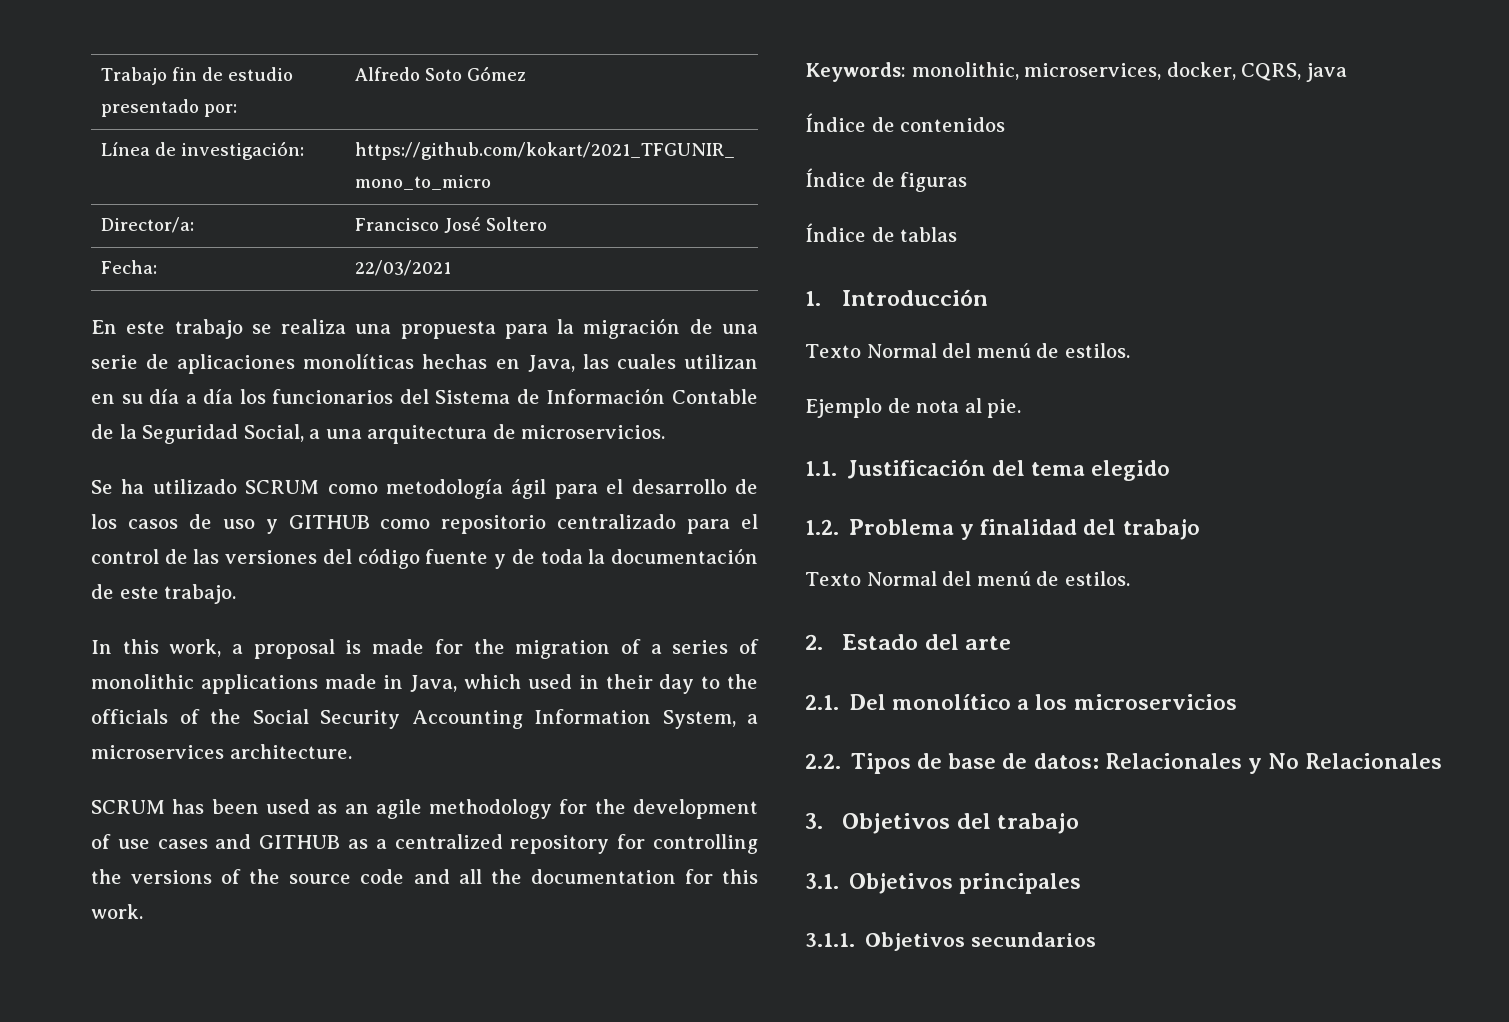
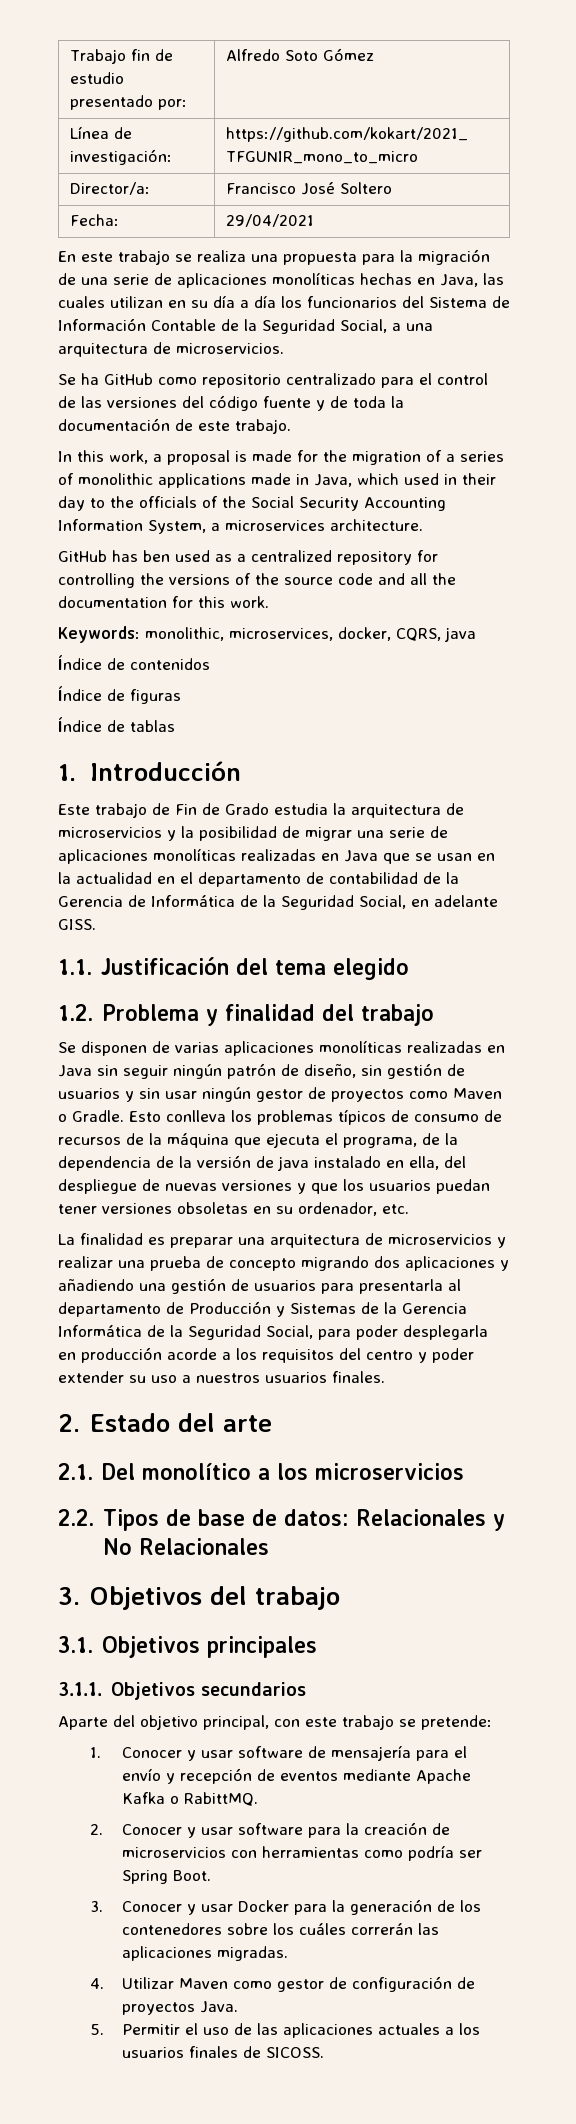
[355,260,452,276] 22/03/2021 -> [225,214,314,227] 29/04/2021
[152,479,758,499] [91,514,370,534] utilizado SCRUM como metodología ágil para el desarrollo de los casos de uso y GITHUB -> [104,373,153,385] GitHub
[91,799,758,819] [91,834,341,849] SCRUM has been used as an agile methodology for the development of use cases and GITHUB -> [58,550,210,562] GitHub has ben used
[805,343,1130,358] [805,398,1022,418] Texto Normal del menú de estilos. // Ejemplo de nota al pie. -> [58,803,464,818] [58,826,448,841] [58,848,495,864] [58,872,459,887] [58,895,498,910] [58,919,96,930] Este trabajo de Fin de Grado estudia la arquitectura de microservicios y la posibilidad de migrar una serie de aplicaciones monolíticas realizadas en Java que se usan en la actualidad en el departamento de contabilidad de la Gerencia de Informática de la Seguridad Social, en adelante GISS.
[805,571,1130,586] Texto Normal del menú de estilos. -> [58,1040,505,1056] [58,1063,465,1079] [58,1087,502,1102] [58,1109,502,1125] [58,1133,458,1148] [58,1155,466,1171] [58,1179,490,1194] [58,1202,409,1216] [58,1233,506,1248] [58,1256,509,1271] [58,1278,461,1294] [58,1301,467,1317] [58,1325,488,1340] [58,1347,474,1363] [58,1371,385,1383] Se disponen de varias aplicaciones monolíticas realizadas en Java sin seguir ningún patrón de diseño, sin gestión de usuarios y sin usar ningún gestor de proyectos como Maven o Gradle. Esto conlleva los problemas típicos de consumo de recursos de la máquina que ejecuta el programa, de la dependencia de la versión de java instalado en ella, del despliegue de nuevas versiones y que los usuarios puedan tener versiones obsoletas en su ordenador, etc. // La finalidad es preparar una arquitectura de microservicios y realizar una prueba de concepto migrando dos aplicaciones y añadiendo una gestión de usuarios para presentarla al departamento de Producción y Sistemas de la Gerencia Informática de la Seguridad Social, para poder desplegarla en producción acorde a los requisitos del centro y poder extender su uso a nuestros usuarios finales.
(1097, 939) none -> [58,1715,492,1730] [90,1745,468,1761] [122,1768,472,1784] [122,1792,259,1806] [90,1822,451,1838] [122,1845,483,1861] [122,1870,212,1884] [90,1899,482,1915] [122,1923,440,1935] [122,1946,289,1961] [90,1976,476,1992] [122,2001,239,2015] [90,2023,481,2038] [122,2046,325,2058] // Aparte del objetivo principal, con este trabajo se pretende: // 1. Conocer y usar software de mensajería para el envío y recepción de eventos mediante Apache Kafka o RabittMQ. // 2. Conocer y usar software para la creación de microservicios con herramientas como podría ser Spring Boot. // 3. Conocer y usar Docker para la generación de los contenedores sobre los cuáles correrán las aplicaciones migradas. // 4. Utilizar Maven como gestor de configuración de proyectos Java. // 5. Permitir el uso de las aplicaciones actuales a los usuarios finales de SICOSS.

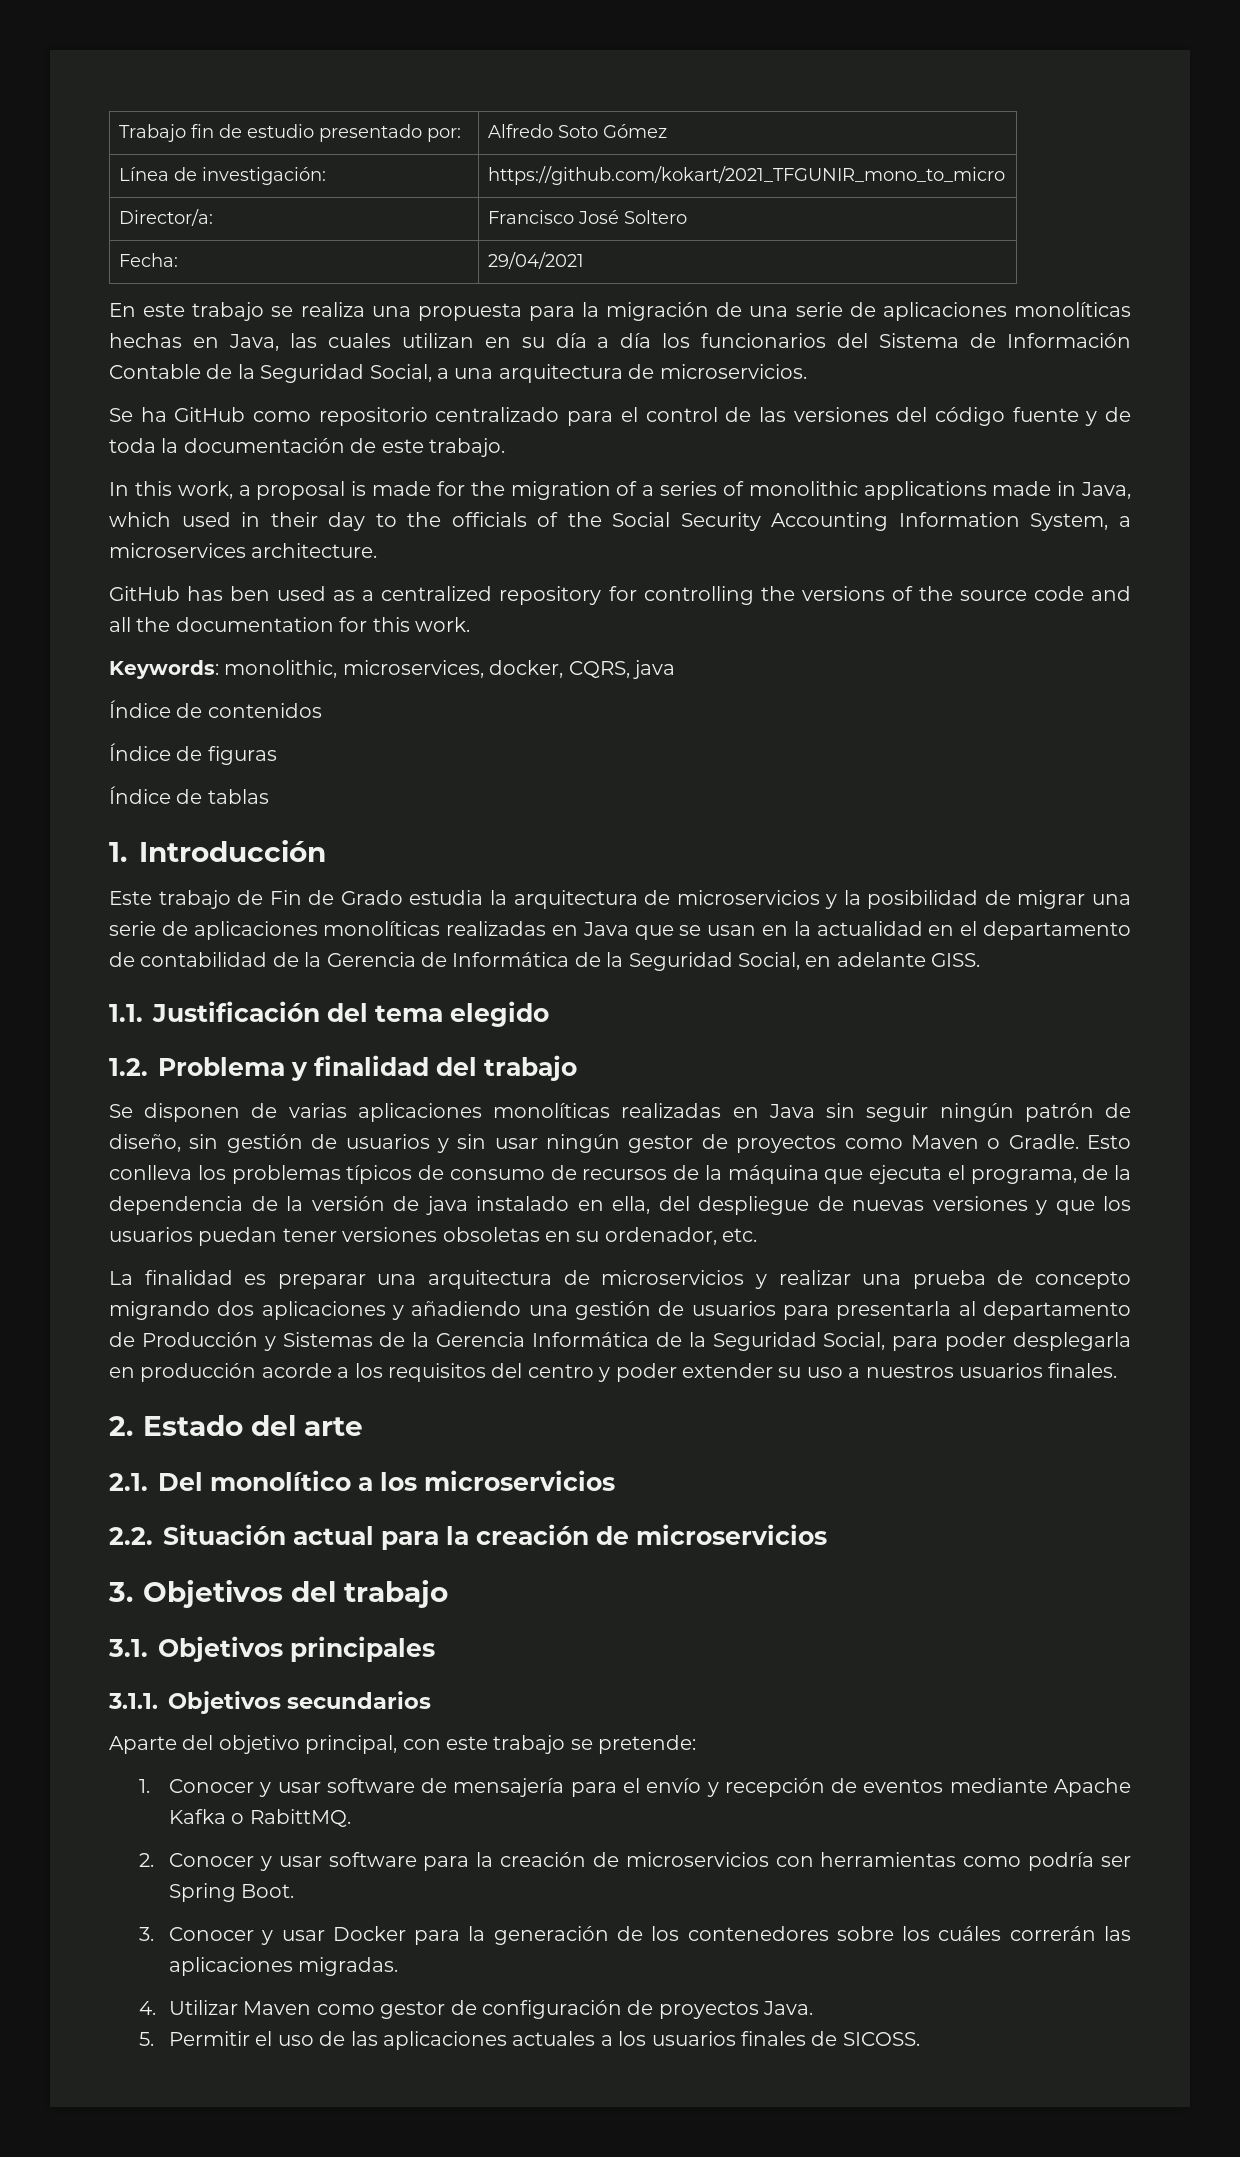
[102,1509,505,1531] [102,1538,269,1555] Tipos de base de datos: Relacionales y No Relacionales -> [163,1524,827,1550] Situación actual para la creación de microservicios

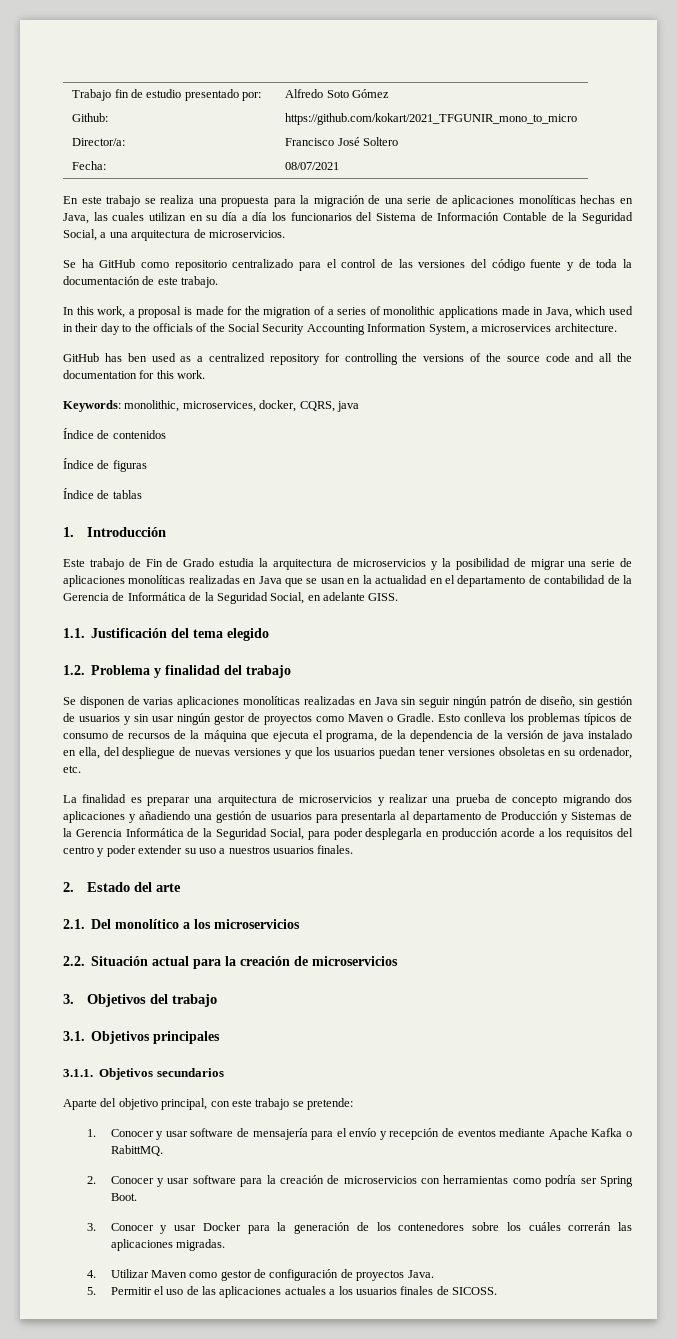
[118,167,326,185] Línea de investigación: -> [72,113,109,122] Github:
[487,252,584,269] 29/04/2021 -> [285,162,340,170] 08/07/2021

